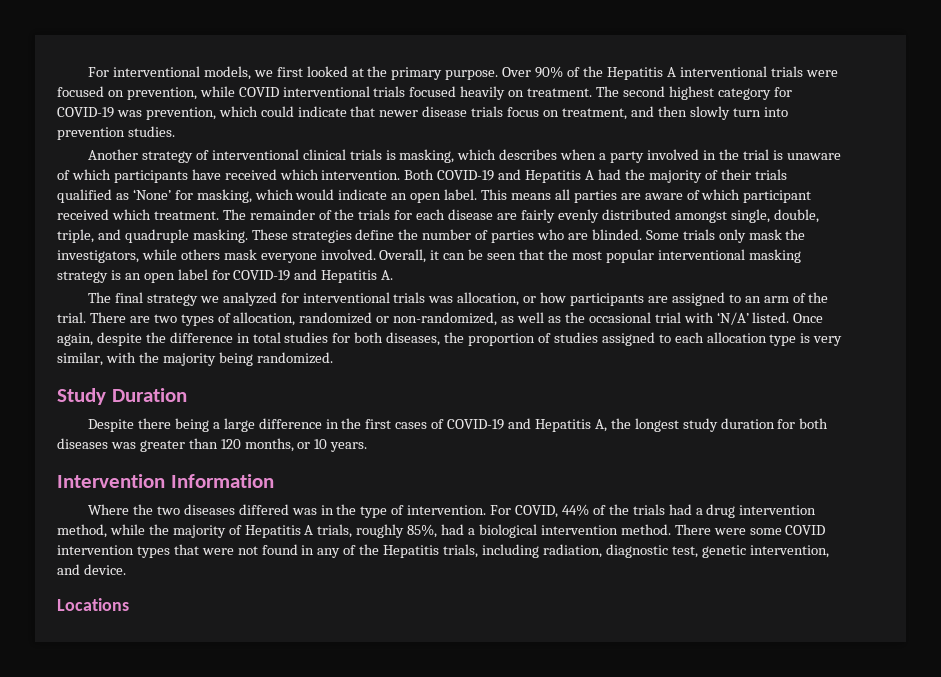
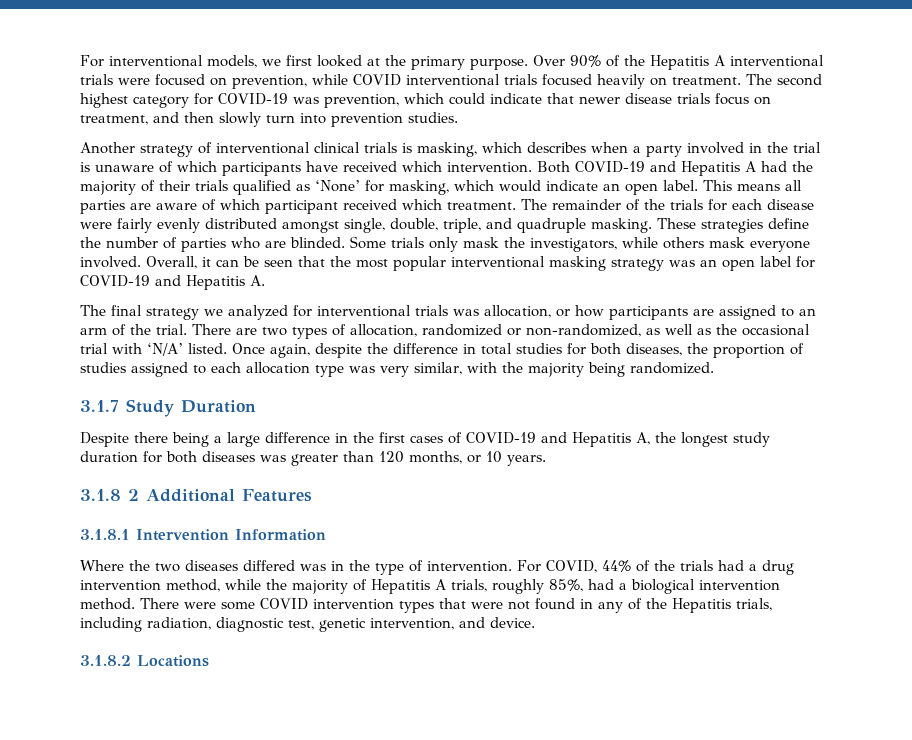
[497,213,518,220] are -> [80,222,112,229] were
[110,270,121,280] is -> [669,260,695,267] was
[800,333,811,343] is -> [349,366,375,373] was
(333, 358) none -> [80,400,119,412] 3.1.7
(368, 447) none -> [80,489,312,502] [80,529,130,540] 3.1.8 2 Additional Features // 3.1.8.1
(126, 569) none -> [80,655,131,666] 3.1.8.2

